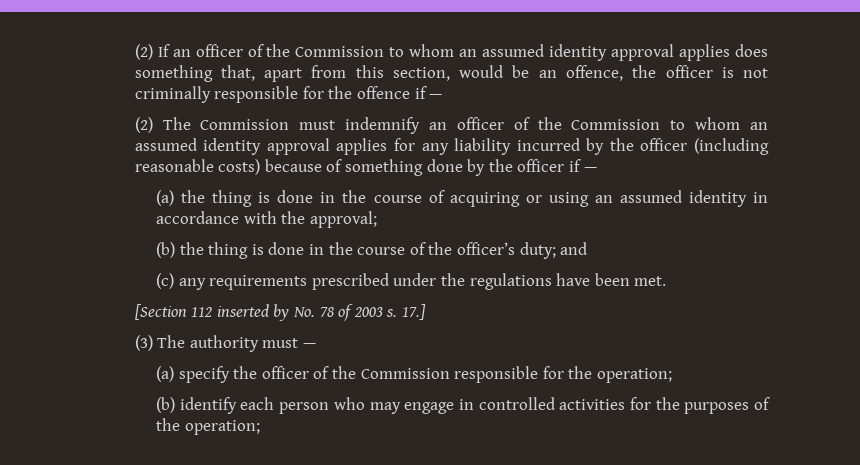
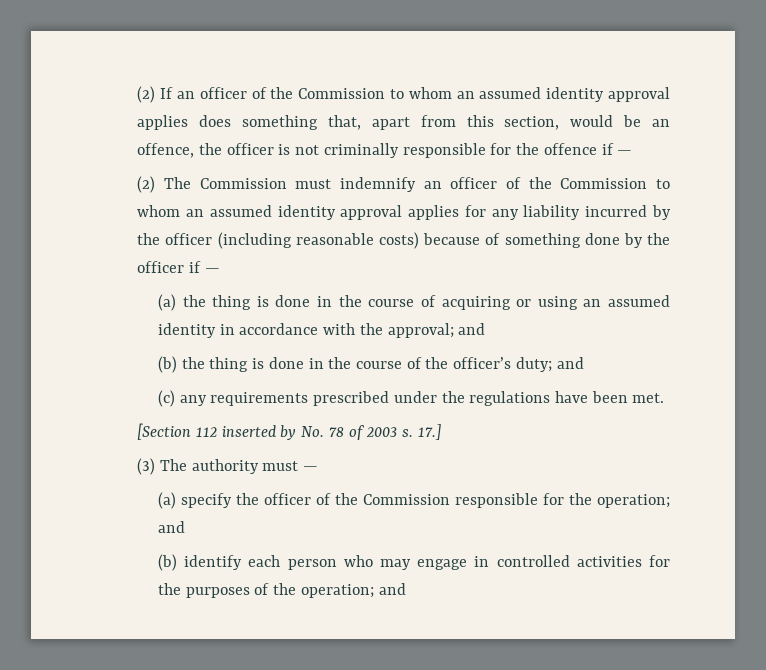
(377, 219) none -> [458,323,486,335] and
(672, 375) none -> [157,521,185,533] and
(260, 427) none -> [378,583,406,595] and

